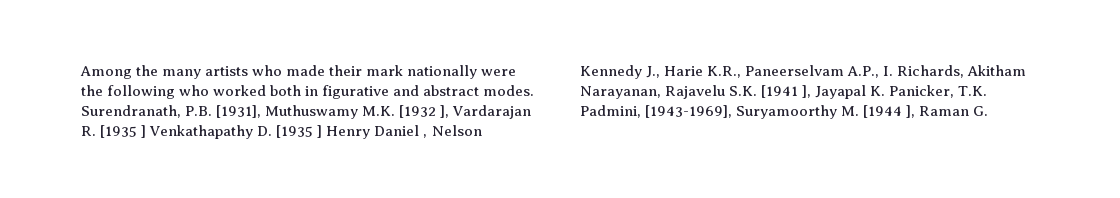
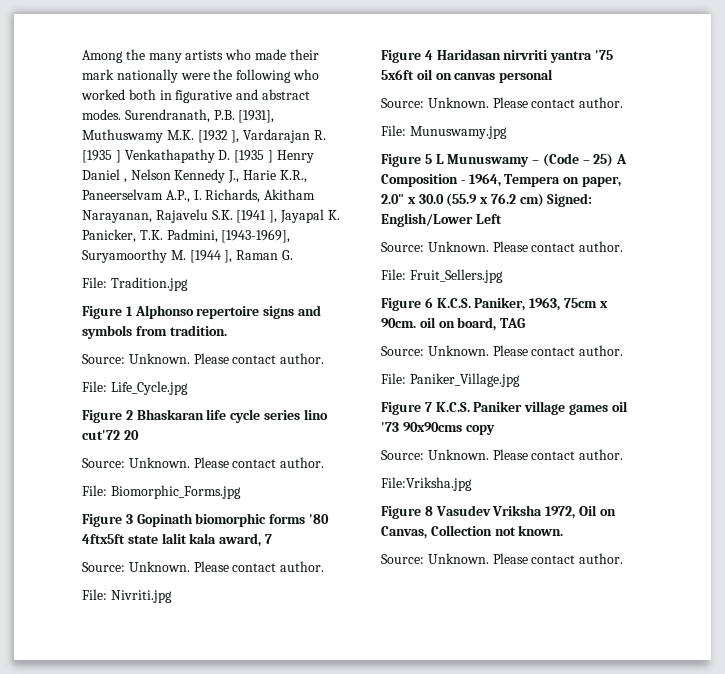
(989, 111) none -> [82,277,188,291] [82,305,321,319] [82,325,227,339] [82,353,325,364] [82,381,188,395] [82,409,328,423] [82,430,139,440] [82,457,325,468] [82,485,241,499] [82,513,329,527] [82,533,272,547] [82,561,325,572] [82,589,172,603] [381,49,613,63] [381,69,554,83] [381,97,624,108] [381,125,507,139] [381,153,628,167] [381,173,621,187] [381,193,593,207] [381,213,502,227] [381,241,624,252] [381,269,503,283] [381,297,608,311] [381,317,526,331] [381,345,624,356] [381,373,520,387] [381,401,628,415] [381,422,495,435] [381,449,624,460] [381,477,472,491] [381,505,616,519] [381,525,564,539] [381,553,624,564] // File: Tradition.jpg // Figure 1 Alphonso repertoire signs and symbols from tradition. // Source: Unknown. Please contact author. // File: Life_Cycle.jpg // Figure 2 Bhaskaran life cycle series lino cut'72 20 // Source: Unknown. Please contact author. // File: Biomorphic_Forms.jpg // Figure 3 Gopinath biomorphic forms '80 4ftx5ft state lalit kala award, 7 // Source: Unknown. Please contact author. // File: Nivriti.jpg // Figure 4 Haridasan nirvriti yantra '75 5x6ft oil on canvas personal // Source: Unknown. Please contact author. // File: Munuswamy.jpg // Figure 5 L Munuswamy – (Code – 25) A Composition - 1964, Tempera on paper, 2.0" x 30.0 (55.9 x 76.2 cm) Signed: English/Lower Left // Source: Unknown. Please contact author. // File: Fruit_Sellers.jpg // Figure 6 K.C.S. Paniker, 1963, 75cm x 90cm. oil on board, TAG // Source: Unknown. Please contact author. // File: Paniker_Village.jpg // Figure 7 K.C.S. Paniker village games oil '73 90x90cms copy // Source: Unknown. Please contact author. // File:Vriksha.jpg // Figure 8 Vasudev Vriksha 1972, Oil on Canvas, Collection not known. // Source: Unknown. Please contact author.

